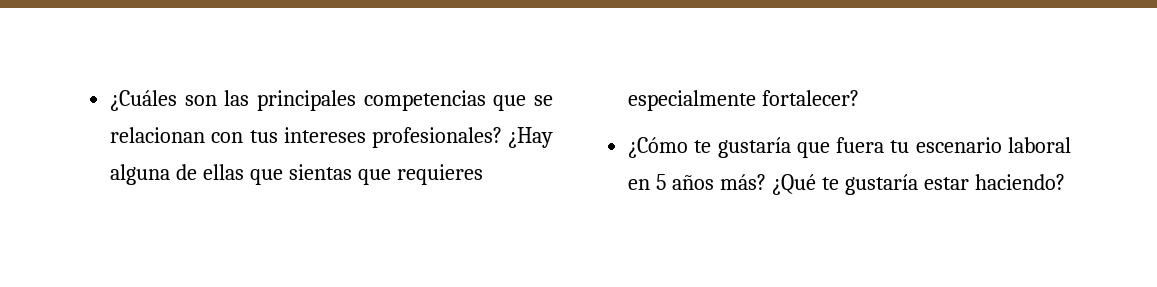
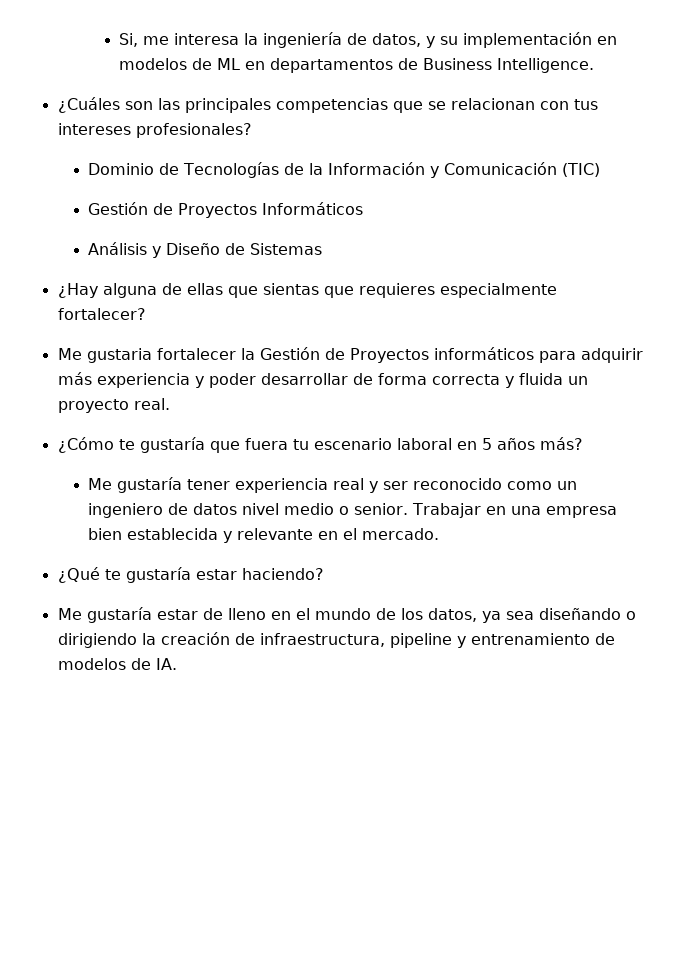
(110, 100) none -> [119,32,618,48] [119,58,595,73] Si, me interesa la ingeniería de datos, y su implementación en modelos de ML en departamentos de Business Intelligence. //
(502, 137) none -> [88,162,601,178] [88,202,364,218] [88,242,323,258] // Dominio de Tecnologías de la Información y Comunicación (TIC) // Gestión de Proyectos Informáticos // Análisis y Diseño de Sistemas //
(860, 98) none -> [57,347,643,363] [57,372,588,388] [57,398,170,413] // Me gustaria fortalecer la Gestión de Proyectos informáticos para adquirir más experiencia y poder desarrollar de forma correcta y fluida un proyecto real.
(767, 182) none -> [88,477,578,493] [88,503,618,518] [88,528,440,543] // Me gustaría tener experiencia real y ser reconocido como un ingeniero de datos nivel medio o senior. Trabajar en una empresa bien establecida y relevante en el mercado. //
(1065, 182) none -> [57,607,636,623] [57,632,615,648] [57,658,177,670] // Me gustaría estar de lleno en el mundo de los datos, ya sea diseñando o dirigiendo la creación de infraestructura, pipeline y entrenamiento de modelos de IA.

